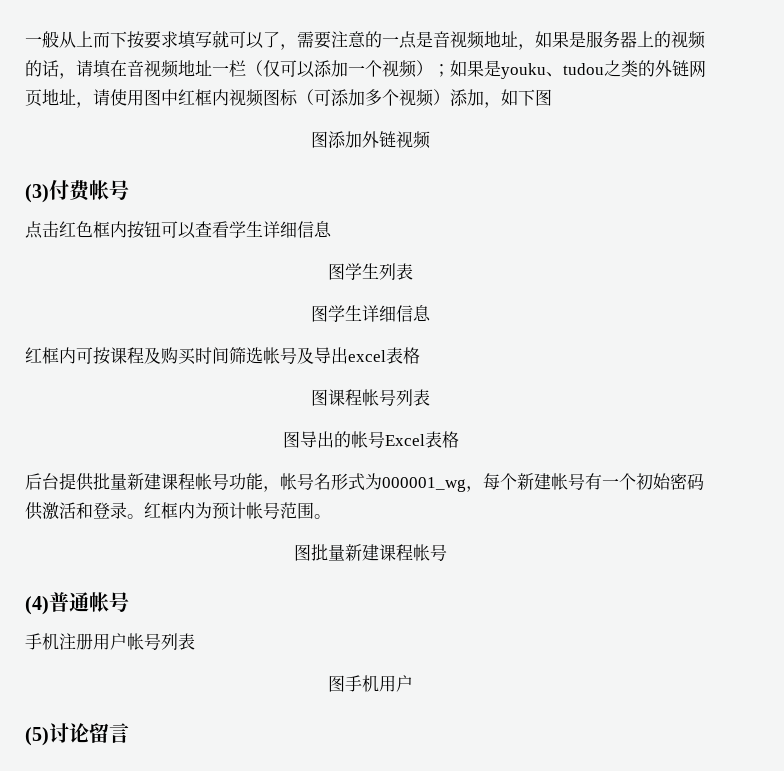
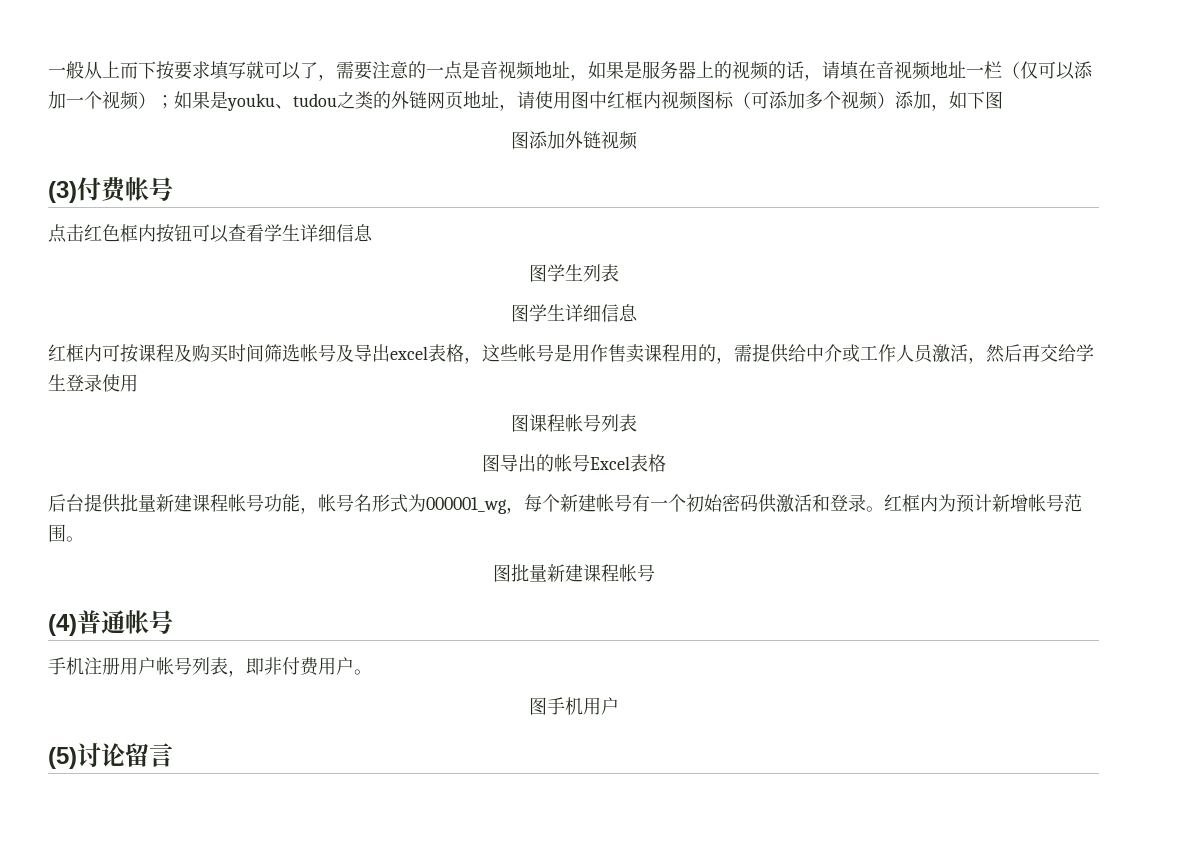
(420, 355) none -> [464,344,1094,364] [48,374,138,392] ，这些帐号是用作售卖课程用的，需提供给中介或工作人员激活，然后再交给学生登录使用
(246, 510) none -> [992,494,1028,512] 新增
(195, 641) none -> [228,657,372,677] ，即非付费用户。

